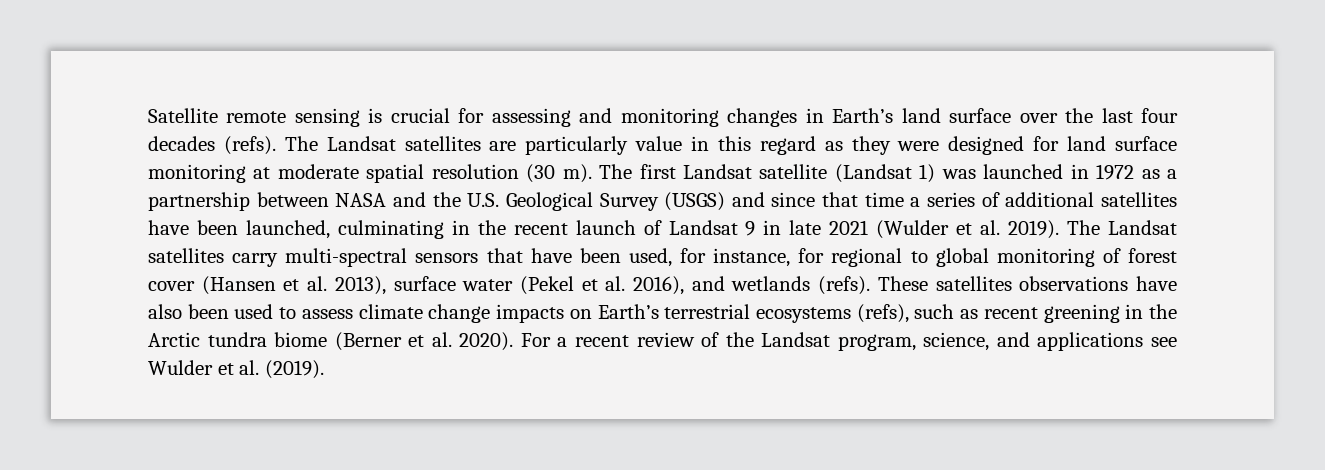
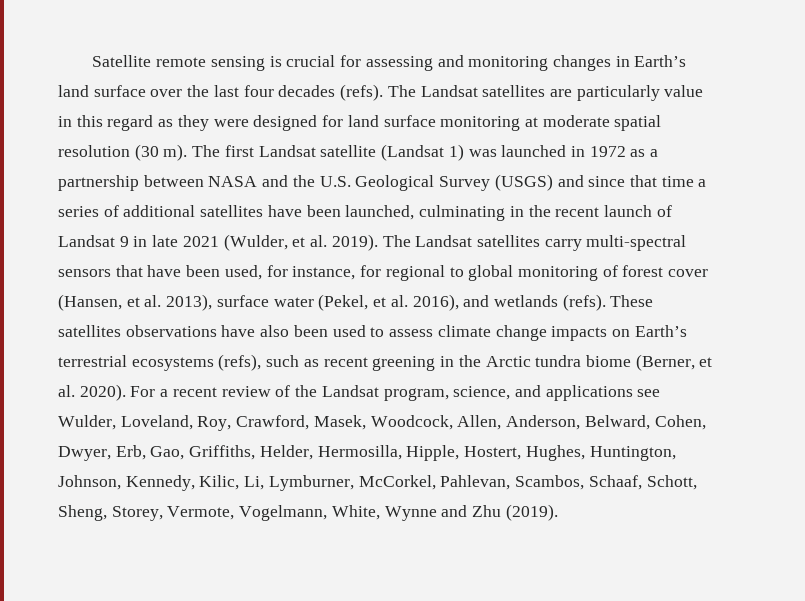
[876,220,950,239] (Wulder -> [223,234,288,251] (Wulder,
[201,276,276,295] (Hansen -> [58,294,122,311] (Hansen,
[519,276,574,295] (Pekel -> [318,294,369,311] (Pekel,
[334,332,402,351] (Berner -> [635,354,695,371] (Berner,
[148,360,260,375] Wulder et al. -> [58,415,706,431] [58,445,676,461] [58,475,697,491] [58,505,502,521] Wulder, Loveland, Roy, Crawford, Masek, Woodcock, Allen, Anderson, Belward, Cohen, Dwyer, Erb, Gao, Griffiths, Helder, Hermosilla, Hipple, Hostert, Hughes, Huntington, Johnson, Kennedy, Kilic, Li, Lymburner, McCorkel, Pahlevan, Scambos, Schaaf, Schott, Sheng, Storey, Vermote, Vogelmann, White, Wynne and Zhu

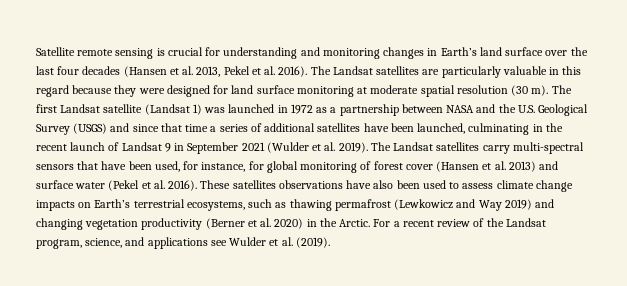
[365,56,433,71] assessing -> [223,47,298,59] understanding
[340,84,384,101] (refs). -> [123,66,308,77] (Hansen et al. 2013, Pekel et al. 2016).
[664,85,704,97] value -> [502,66,547,75] valuable
[158,119,174,127] as -> [72,85,113,94] because
[152,234,288,251] late 2021 (Wulder, -> [187,142,309,154] September 2021 (Wulder
[385,265,464,281] regional to -> (264, 165) none
[58,294,213,311] (Hansen, et al. 2013), -> [436,161,559,172] (Hansen et al. 2013) and
[318,294,606,311] (Pekel, et al. 2016), and wetlands (refs). -> [108,180,198,191] (Pekel et al. 2016).
[131,354,713,371] [58,384,126,401] ecosystems (refs), such as recent greening in the Arctic tundra biome (Berner, et al. 2020). -> [186,199,555,211] [36,218,371,230] ecosystems, such as thawing permafrost (Lewkowicz and Way 2019) and changing vegetation productivity (Berner et al. 2020) in the Arctic.
[58,415,706,431] [58,445,676,461] [58,475,697,491] [58,505,502,521] Wulder, Loveland, Roy, Crawford, Masek, Woodcock, Allen, Anderson, Belward, Cohen, Dwyer, Erb, Gao, Griffiths, Helder, Hermosilla, Hipple, Hostert, Hughes, Huntington, Johnson, Kennedy, Kilic, Li, Lymburner, McCorkel, Pahlevan, Scambos, Schaaf, Schott, Sheng, Storey, Vermote, Vogelmann, White, Wynne and Zhu -> [229,237,293,246] Wulder et al.

